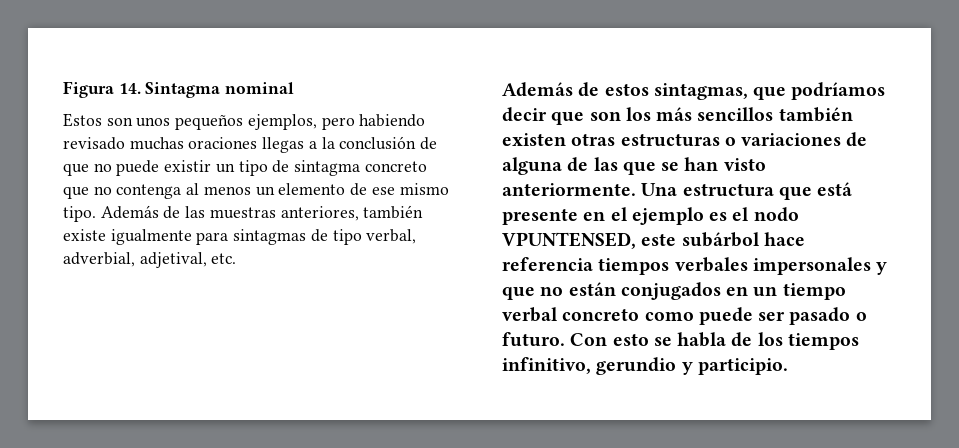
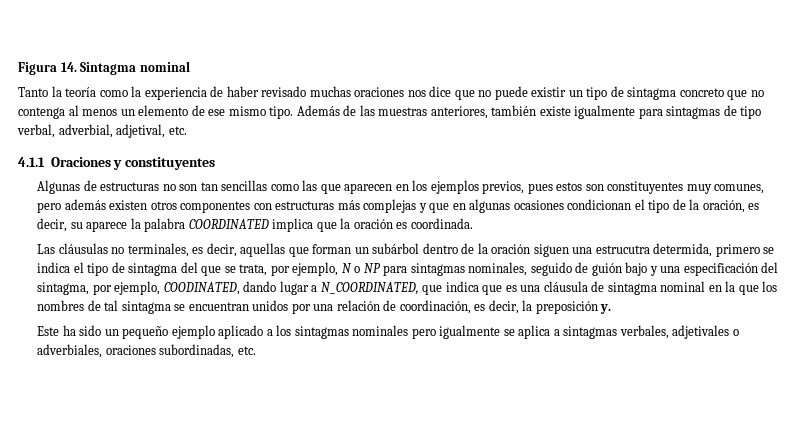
[63,113,426,130] [63,136,438,153] Estos son unos pequeños ejemplos, pero habiendo revisado muchas oraciones llegas a la conclusión de -> [18,86,452,100] Tanto la teoría como la experiencia de haber revisado muchas oraciones nos dice
[502,82,886,100] [502,107,853,125] [502,132,868,147] [502,157,766,175] [502,182,853,200] [502,207,799,225] [502,232,805,249] [502,257,888,275] [502,282,846,300] [502,307,867,325] [502,332,859,350] [502,357,788,375] Además de estos sintagmas, que podríamos decir que son los más sencillos también existen otras estructuras o variaciones de alguna de las que se han visto anteriormente. Una estructura que está presente en el ejemplo es el nodo VPUNTENSED, este subárbol hace referencia tiempos verbales impersonales y que no están conjugados en un tiempo verbal concreto como puede ser pasado o futuro. Con esto se habla de los tiempos infinitivo, gerundio y participio. -> [18,157,215,170] [36,180,765,194] [36,199,760,213] [36,218,473,232] [36,243,775,257] [36,262,779,276] [36,281,778,295] [36,300,612,314] [36,325,739,339] [36,344,256,358] 4.1.1 Oraciones y constituyentes // Algunas de estructuras no son tan sencillas como las que aparecen en los ejemplos previos, pues estos son constituyentes muy comunes, pero además existen otros componentes con estructuras más complejas y que en algunas ocasiones condicionan el tipo de la oración, es decir, su aparece la palabra COORDINATED implica que la oración es coordinada. // Las cláusulas no terminales, es decir, aquellas que forman un subárbol dentro de la oración siguen una estrucutra determida, primero se indica el tipo de sintagma del que se trata, por ejemplo, N o NP para sintagmas nominales, seguido de guión bajo y una especificación del sintagma, por ejemplo, COODINATED, dando lugar a N_COORDINATED, que indica que es una cláusula de sintagma nominal en la que los nombres de tal sintagma se encuentran unidos por una relación de coordinación, es decir, la preposición y. // Este ha sido un pequeño ejemplo aplicado a los sintagmas nominales pero igualmente se aplica a sintagmas verbales, adjetivales o adverbiales, oraciones subordinadas, etc.

